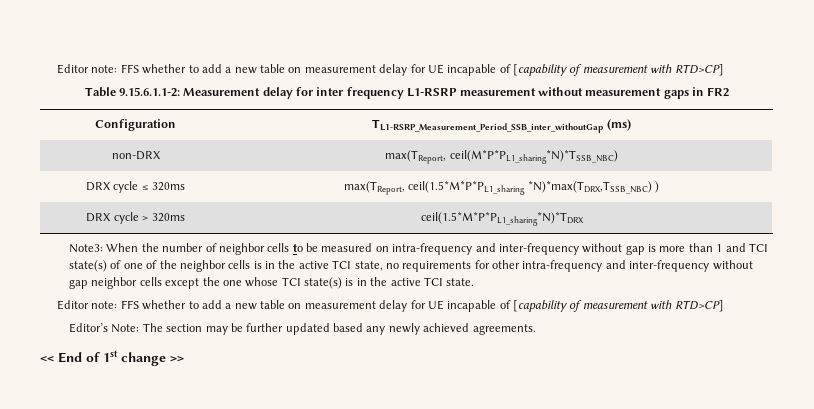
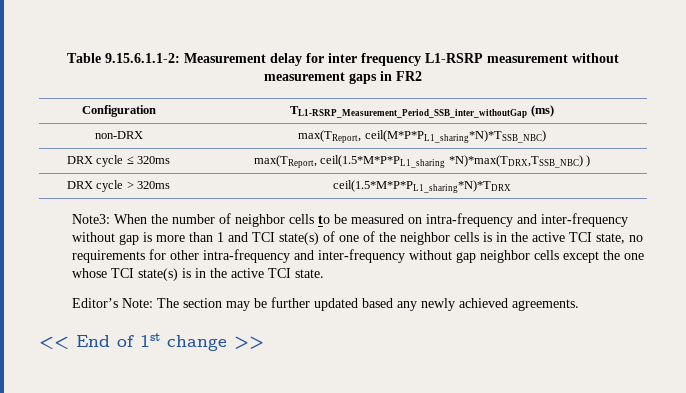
[56,64,724,76] Editor note: FFS whether to add a new table on measurement delay for UE incapable of [capability of measurement with RTD>CP] // -> (67, 58) none
[56,300,724,312] // Editor note: FFS whether to add a new table on measurement delay for UE incapable of [capability of measurement with RTD>CP] -> (324, 273) none

